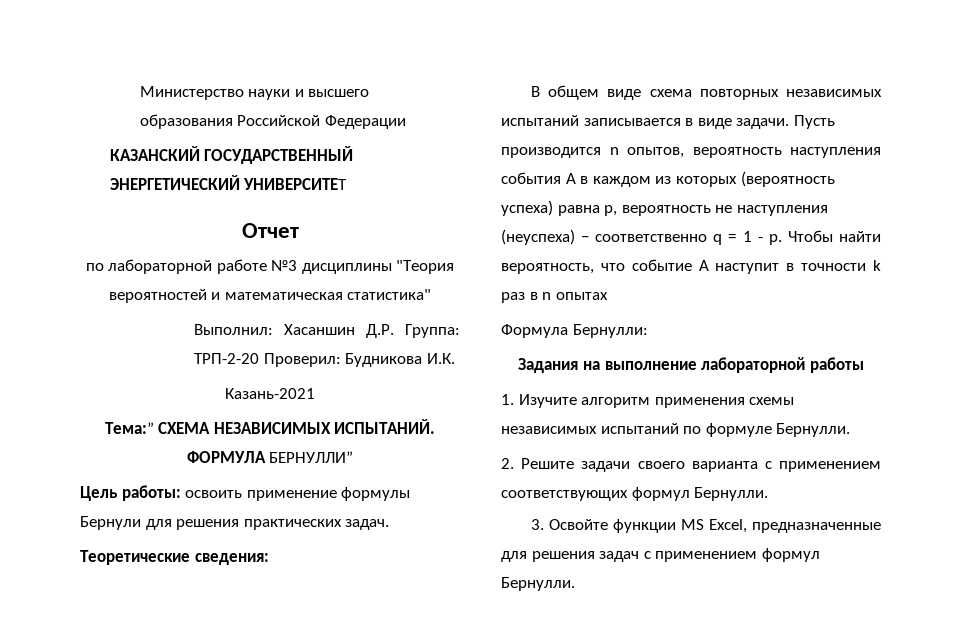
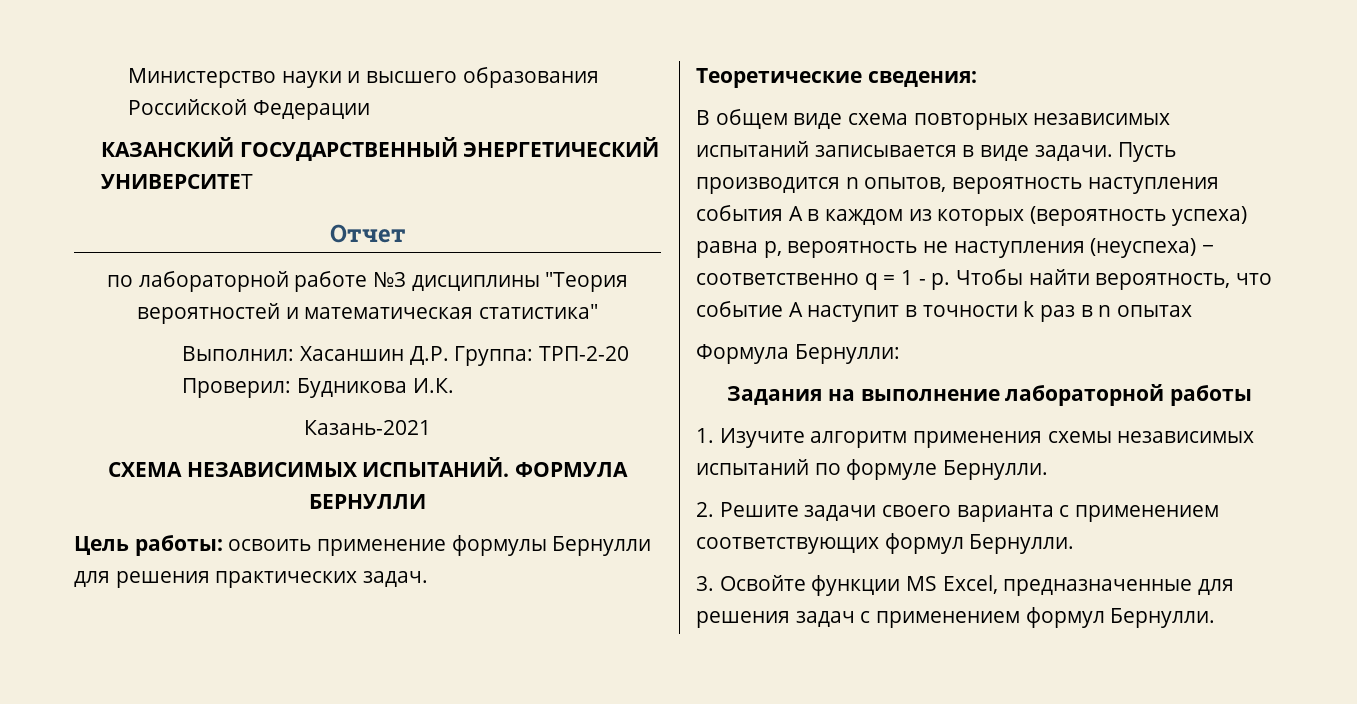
[104,422,154,434] Тема:” -> (431, 427) none
[269,451,354,463] БЕРНУЛЛИ” -> [309,494,426,510] БЕРНУЛЛИ
[80,516,141,530] Бернули -> [552,536,652,556] Бернулли

